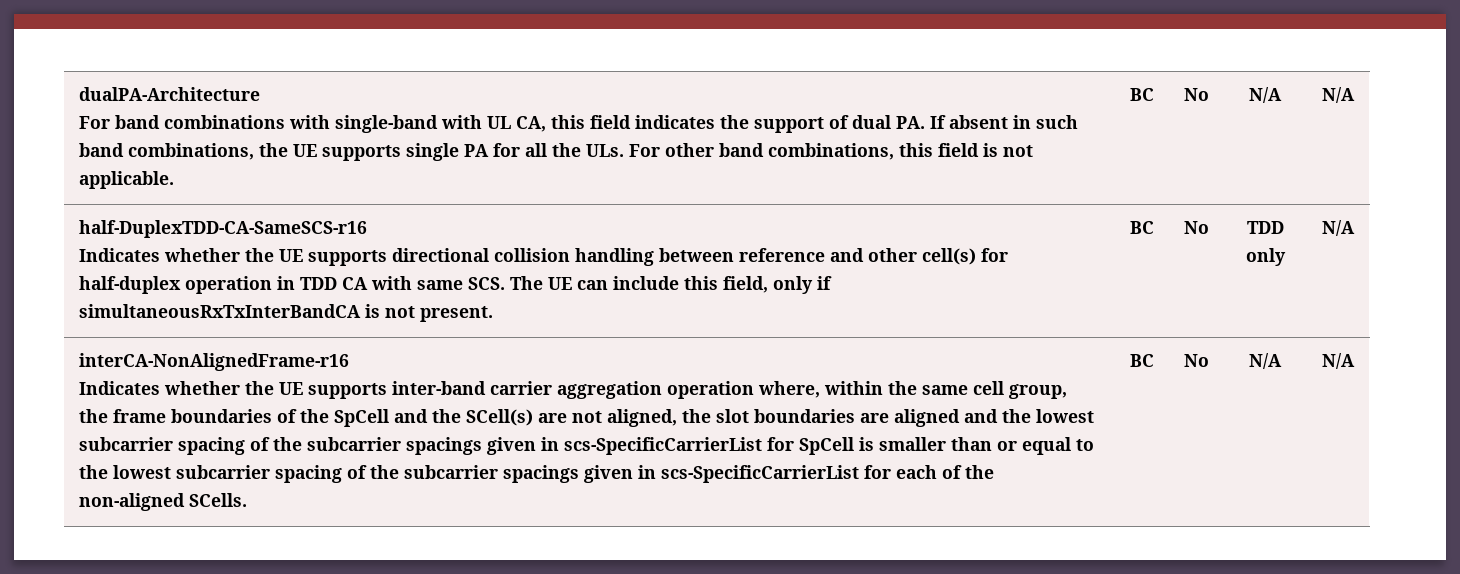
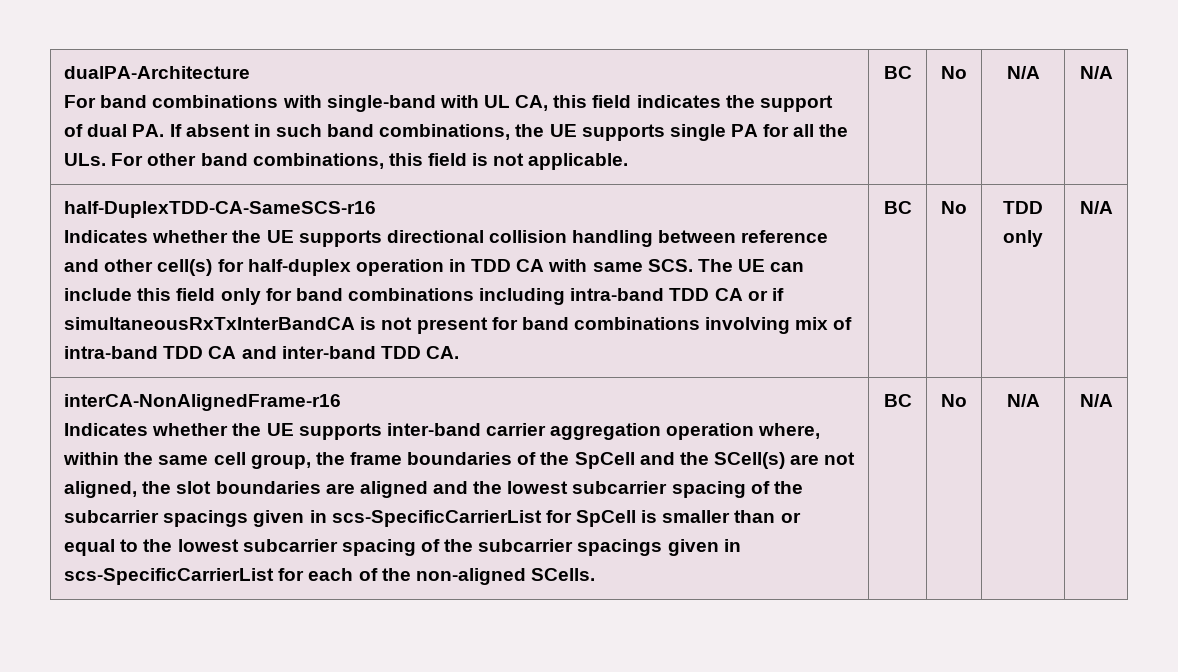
[722,276,832,294] [78,304,493,322] field, only if simultaneousRxTxInterBandCA is not present. -> [176,288,784,305] [64,317,853,334] [64,346,459,359] field only for band combinations including intra-band TDD CA or if simultaneousRxTxInterBandCA is not present for band combinations involving mix of intra-band TDD CA and inter-band TDD CA.

